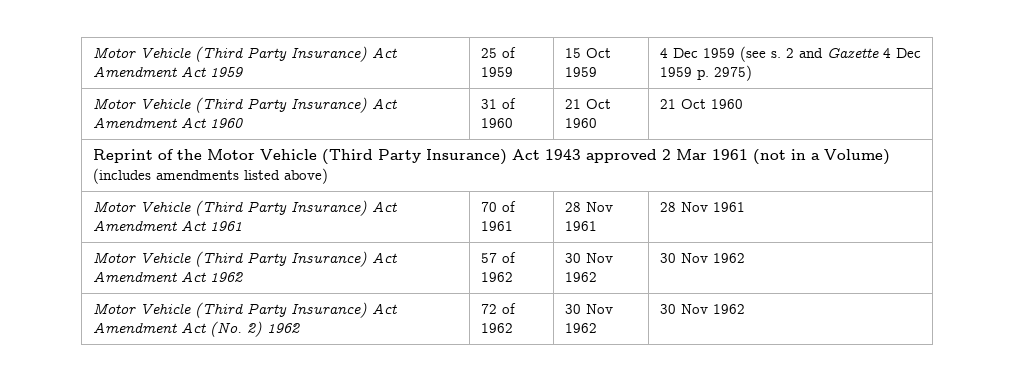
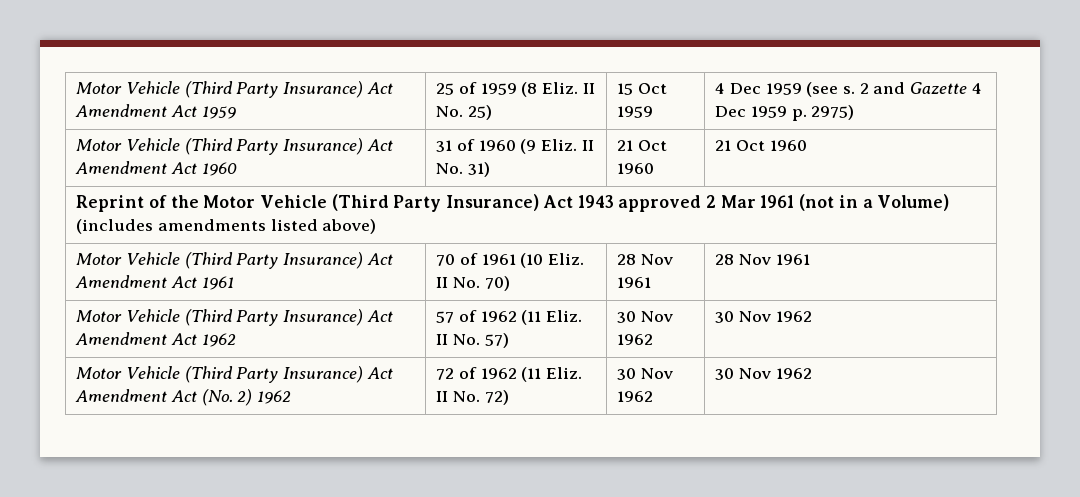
(513, 72) none -> [521,82,595,97] [436,105,492,120] (8 Eliz. II No. 25)
(513, 123) none -> [520,139,594,154] [436,162,490,177] (9 Eliz. II No. 31)
(513, 226) none -> [520,253,584,268] [436,276,510,291] (10 Eliz. II No. 70)
(513, 277) none -> [521,310,582,325] [436,333,509,348] (11 Eliz. II No. 57)
(513, 328) none -> [521,367,582,382] [436,390,509,405] (11 Eliz. II No. 72)

